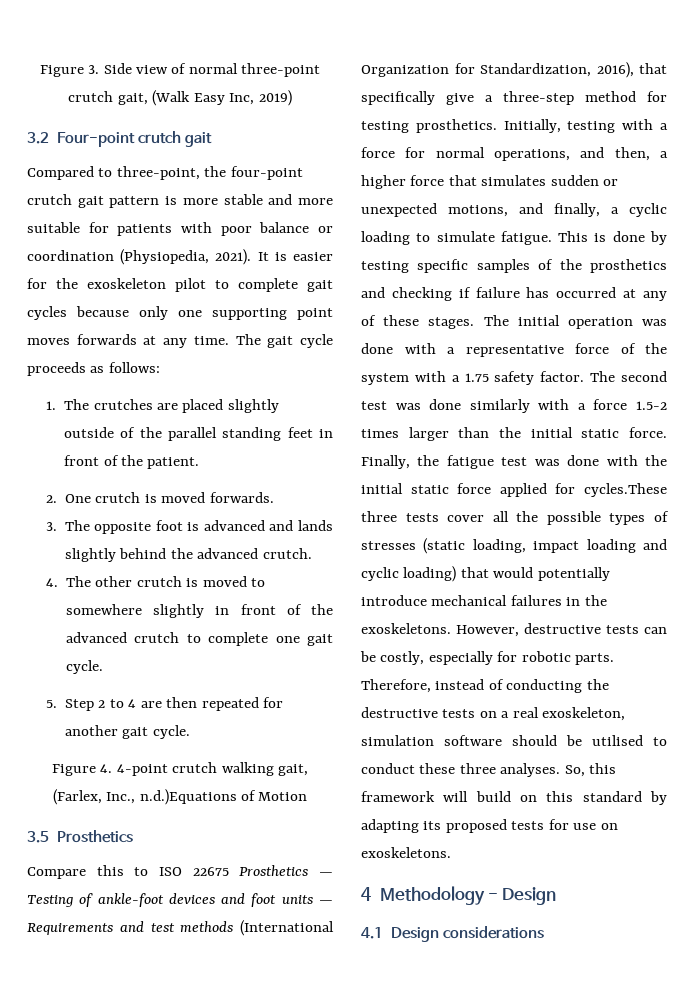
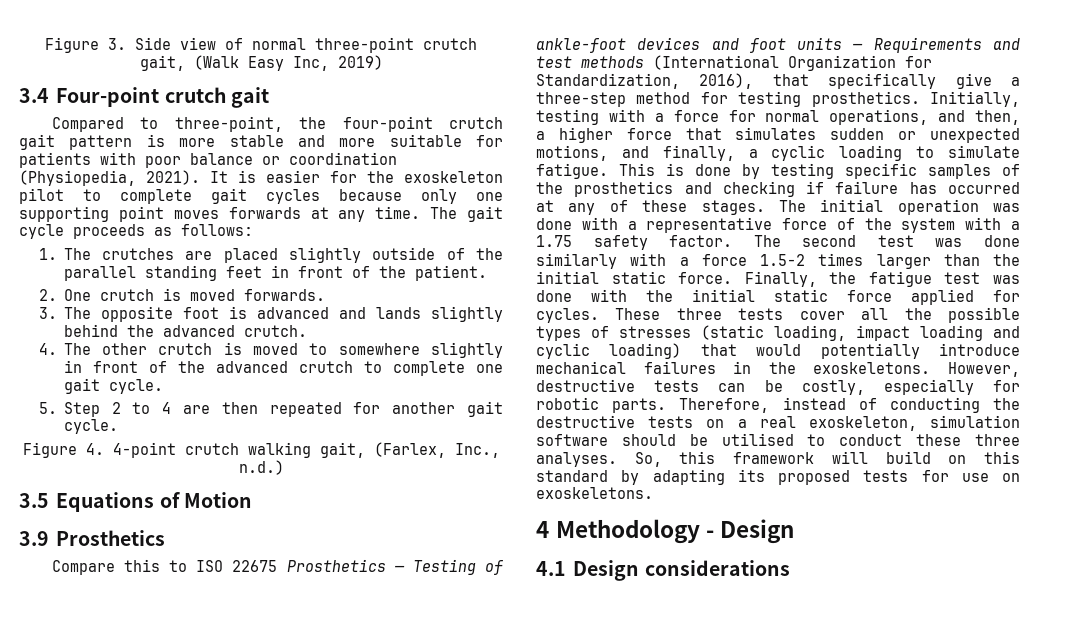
[27,132,49,144] 3.2 -> [19,88,49,103] 3.4
[139,789,237,805] n.d.)Equations -> [238,460,284,475] [19,492,155,512] n.d.) // 3.5 Equations
[27,831,49,843] 3.5 -> [19,531,49,546] 3.9
[584,483,667,497] cycles.These -> [536,308,661,323] cycles. These

